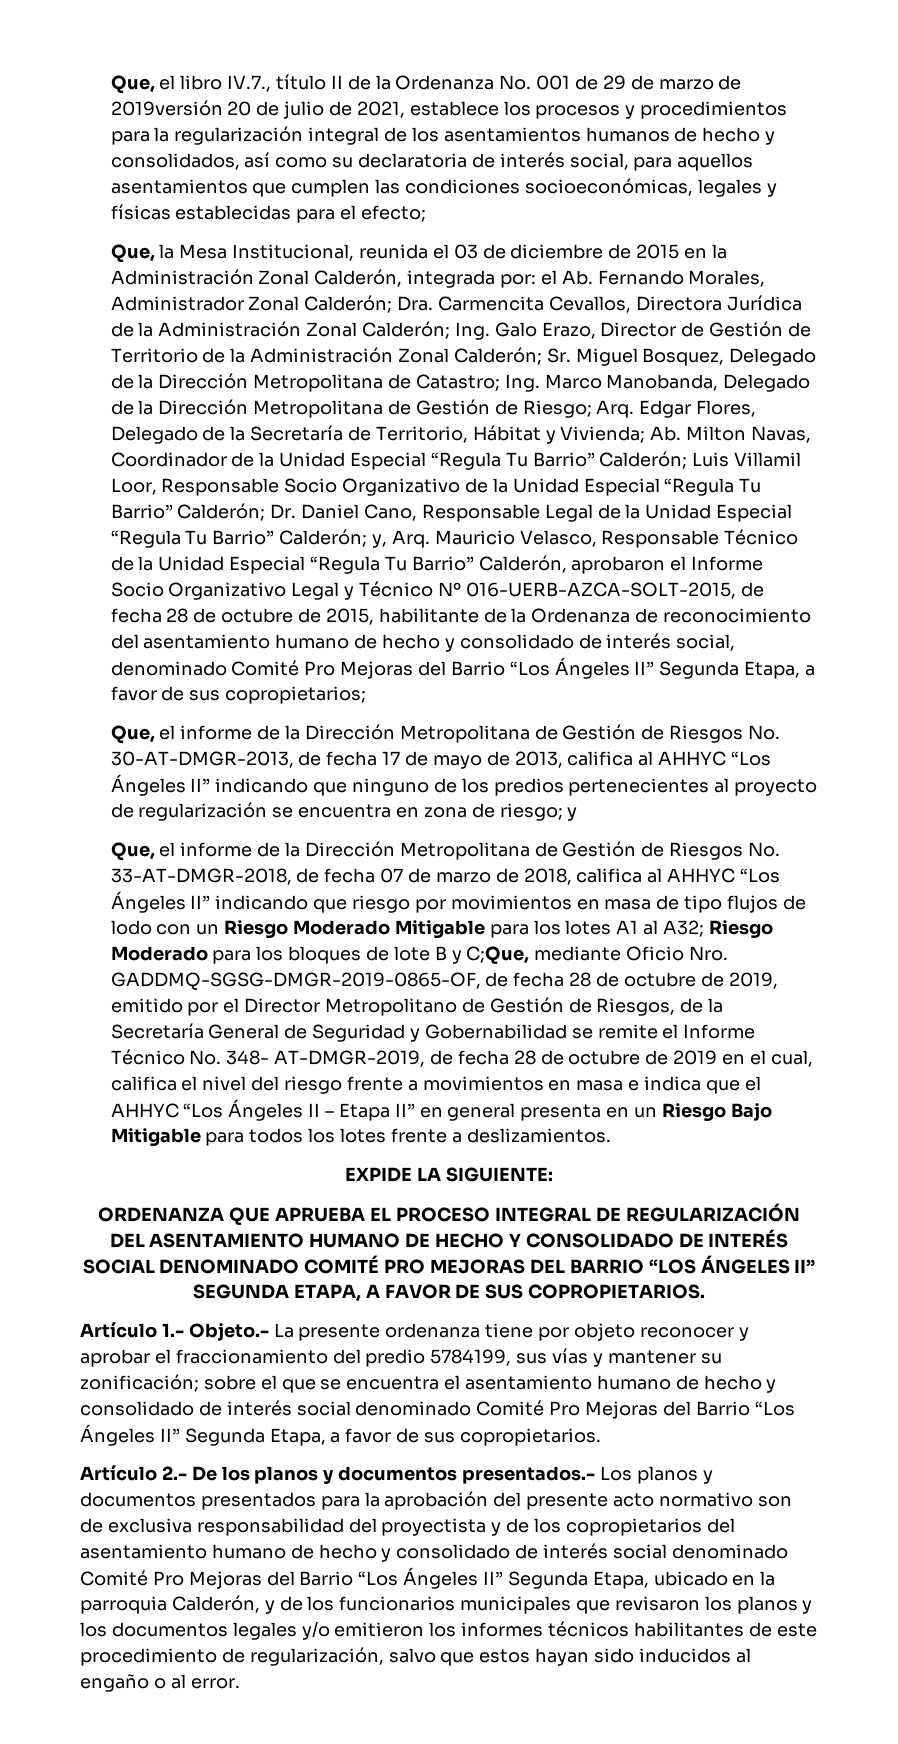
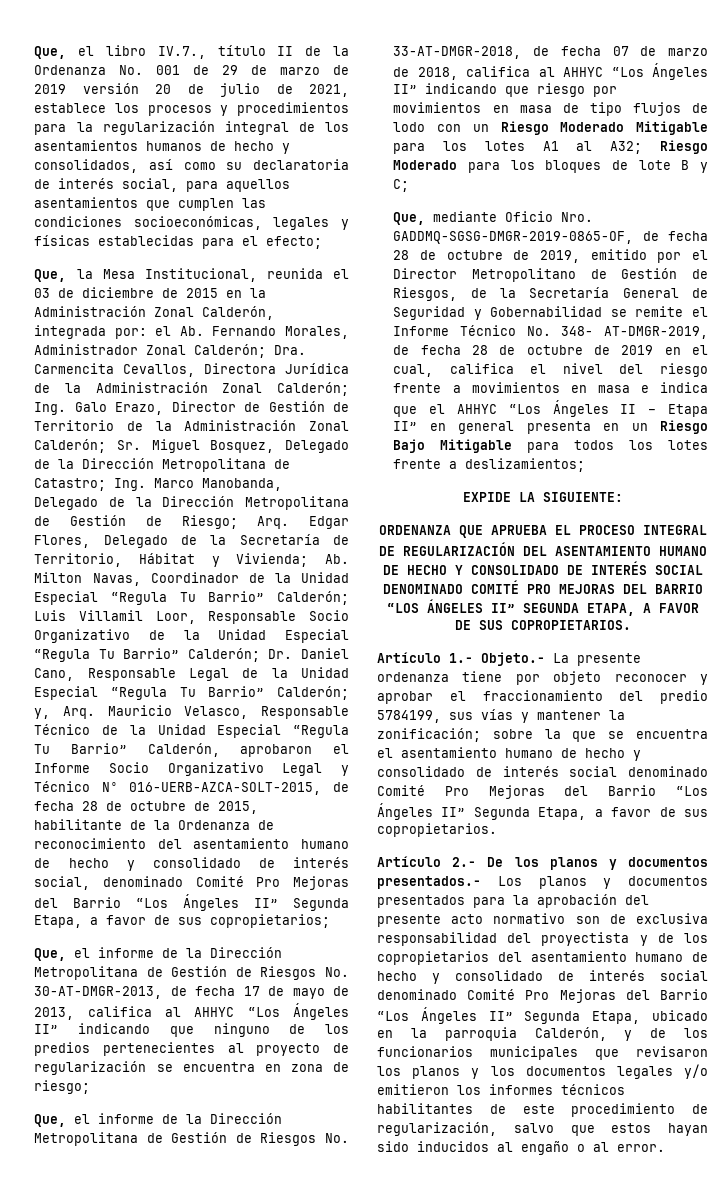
[110,100,223,116] 2019versión -> [34,83,139,94] 2019 versión
[567,807,578,821] y -> (91, 1087) none
[466,946,530,964] C;Que, -> [393,179,410,192] [393,212,426,225] C; // Que,
[466,1128,611,1143] deslizamientos. -> [465,458,586,472] deslizamientos;
[700,1353,722,1364] su -> [609,710,625,720] la
[260,1375,277,1390] el -> [544,729,561,739] la

